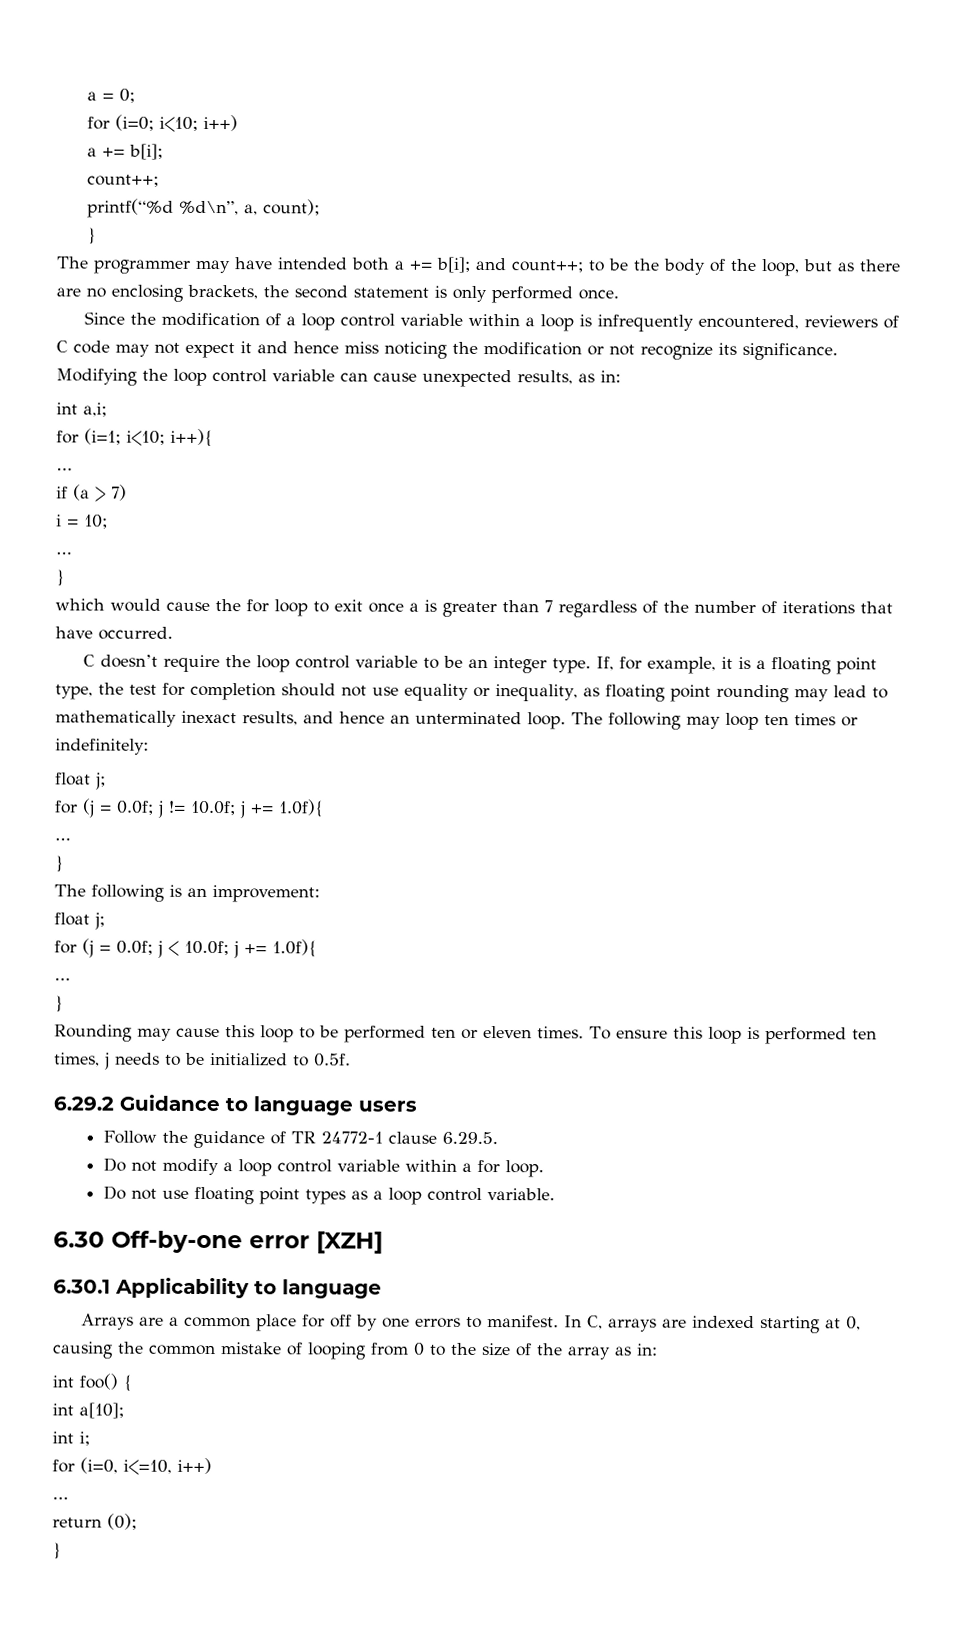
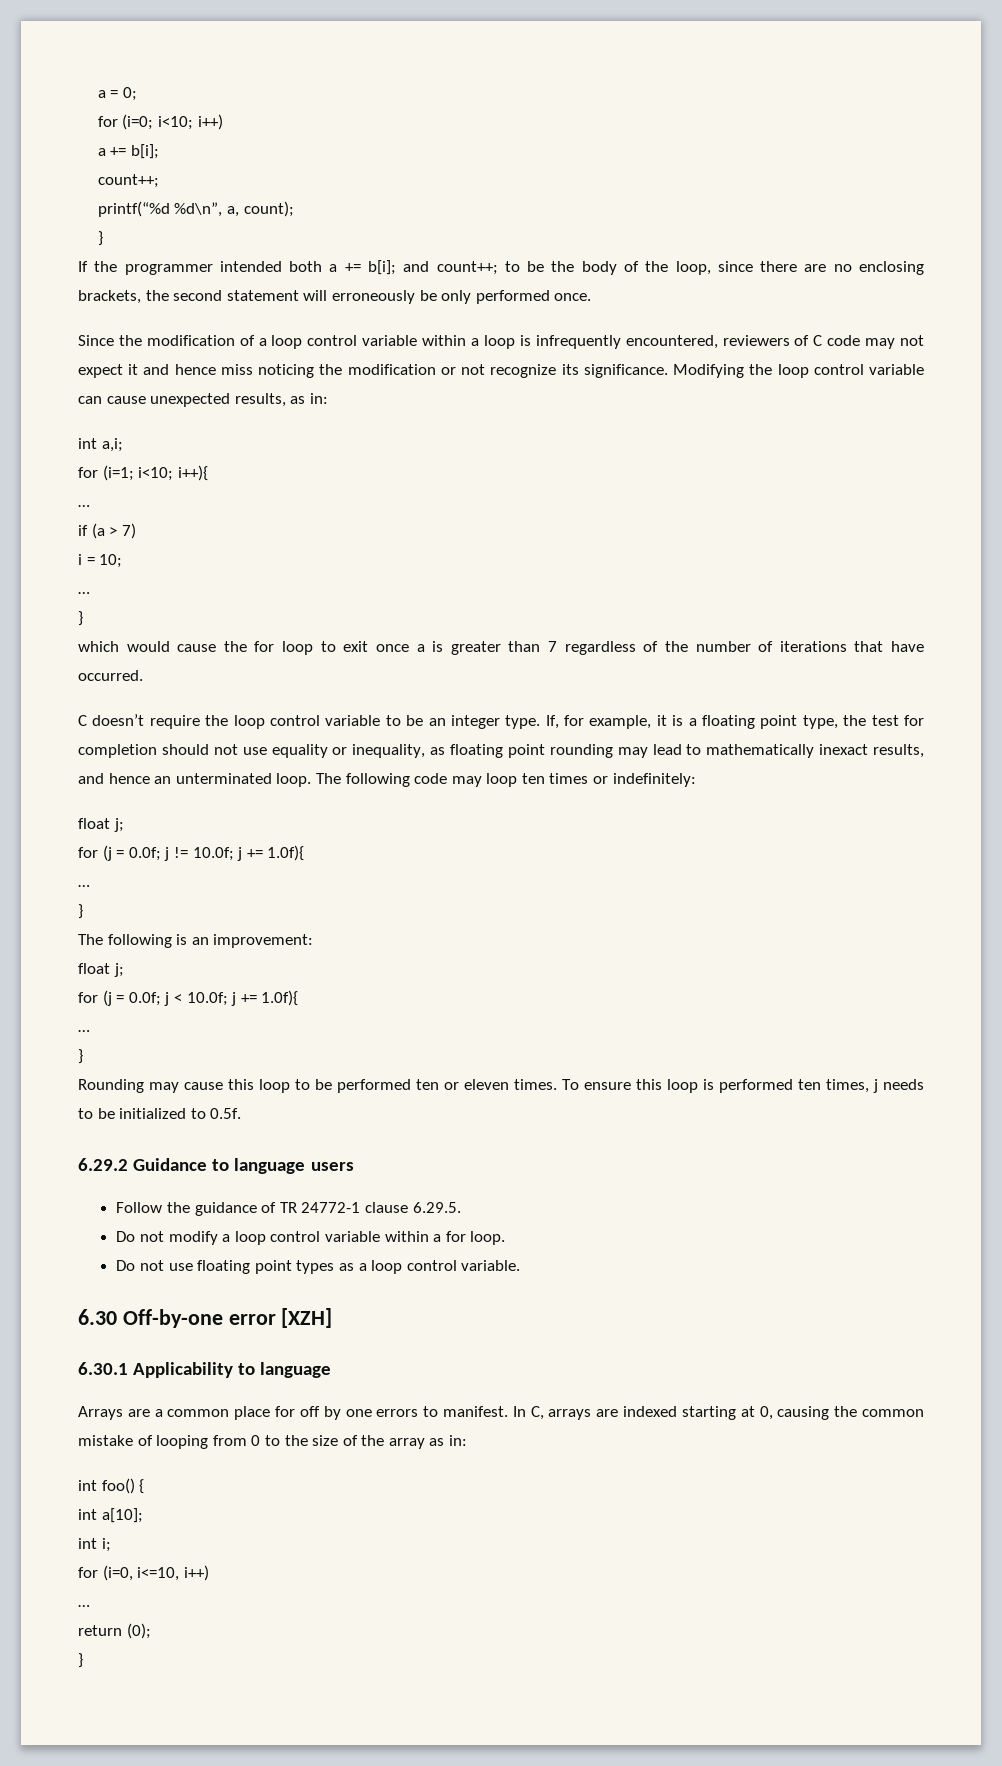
[56,256,273,274] The programmer may have -> [78,261,213,275] If the programmer
[803,259,855,272] but as -> [717,261,753,272] since
[434,285,447,298] is -> [303,290,437,304] will erroneously be
(681, 721) none -> [414,773,448,784] code

